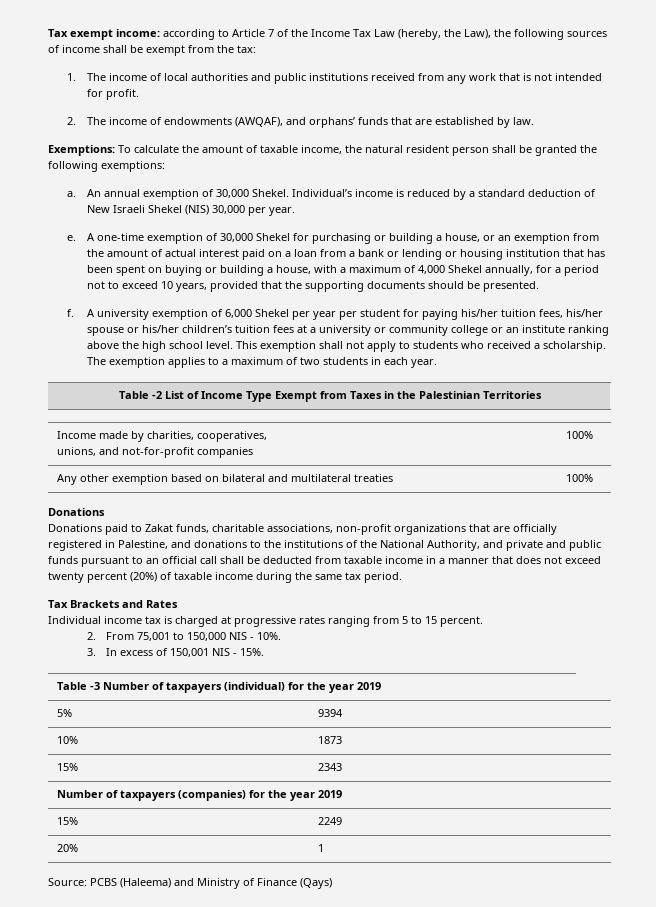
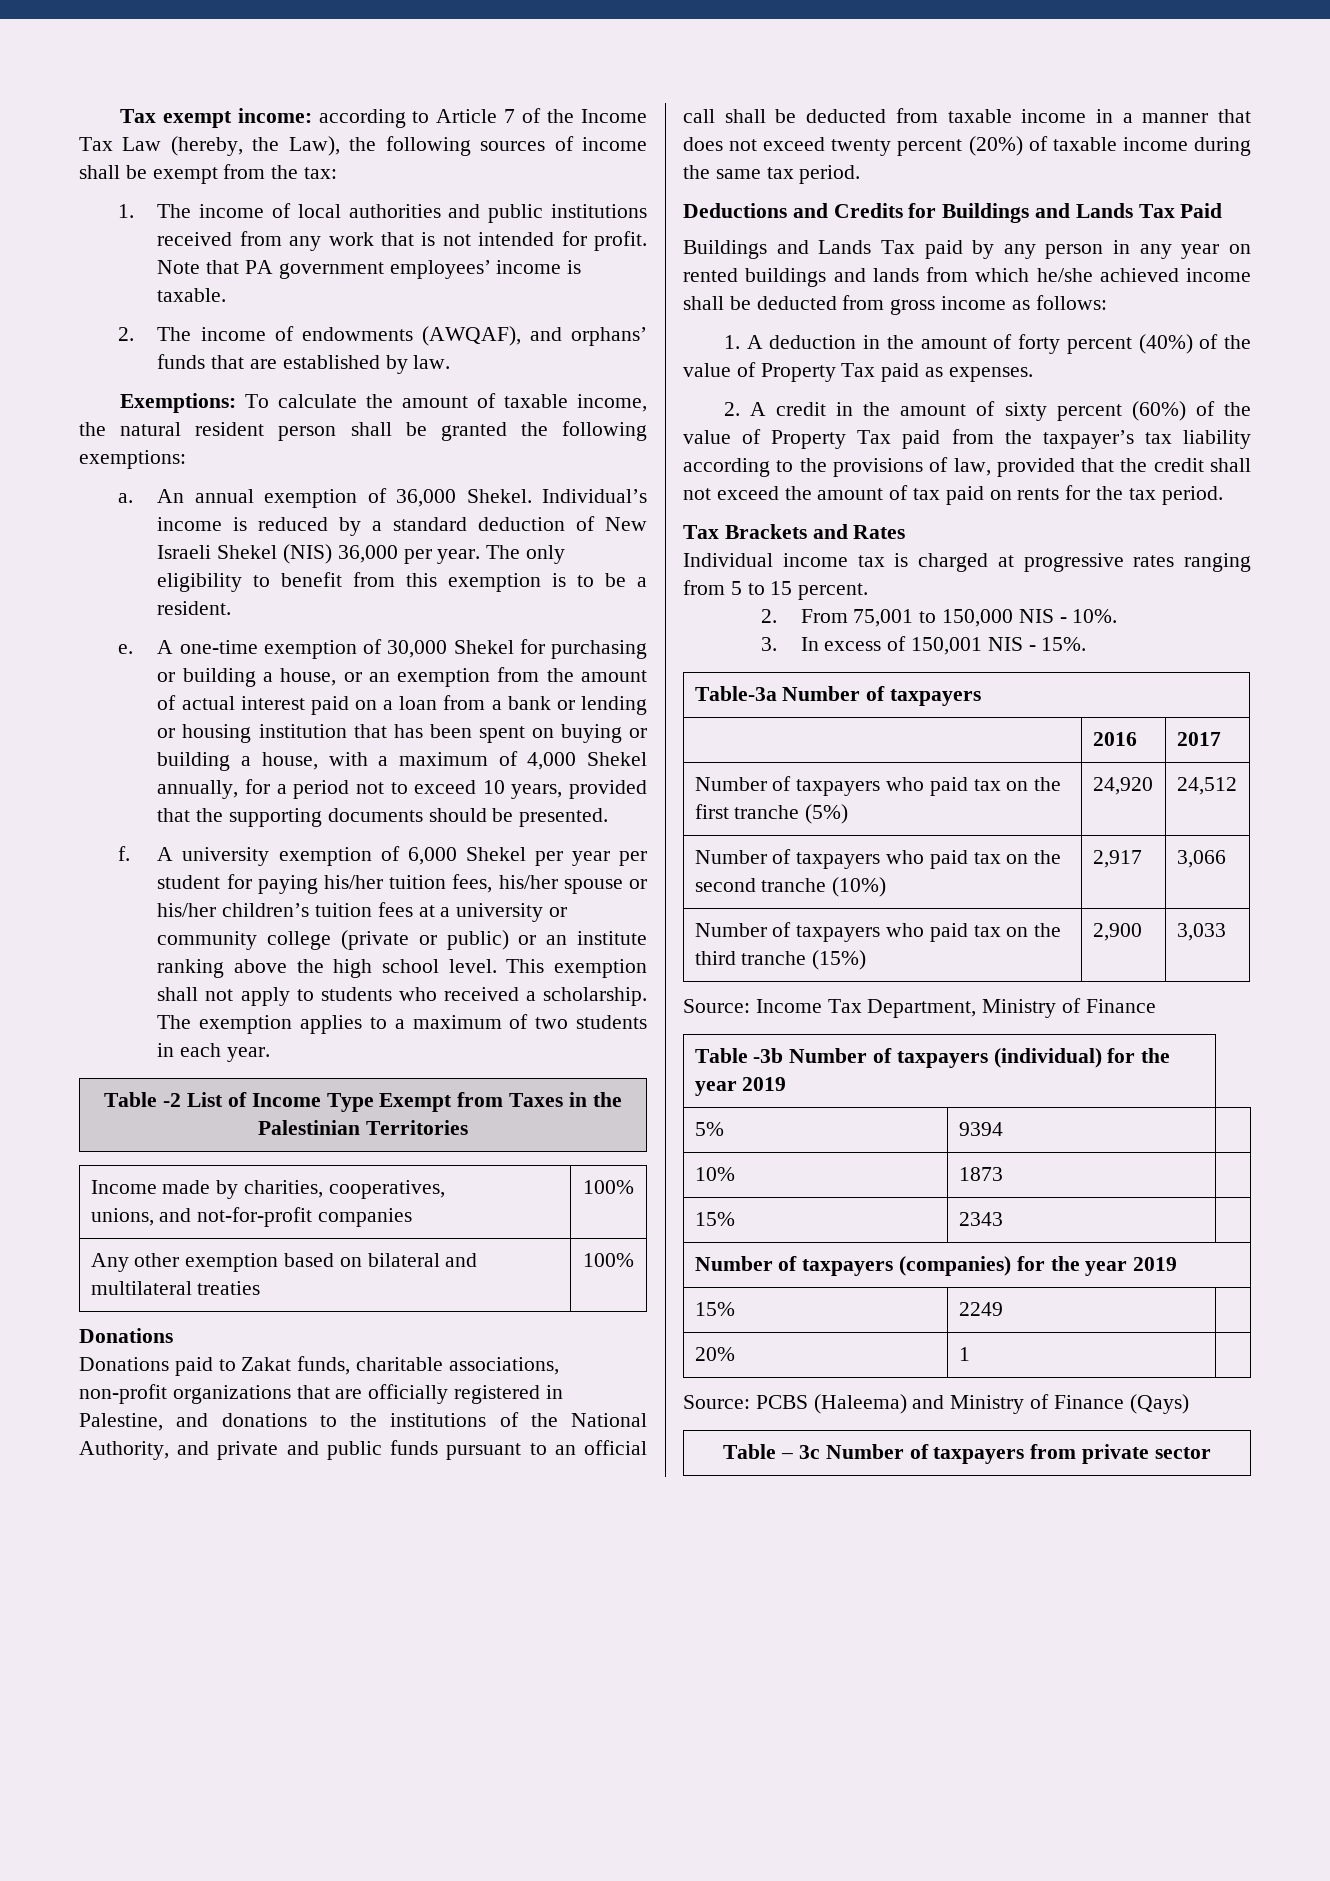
(139, 94) none -> [157,260,582,279] [157,288,227,302] Note that PA government employees’ income is taxable.
[215,189,249,198] 30,000 -> [396,489,457,507] 36,000
[211,205,245,214] 30,000 -> [337,545,398,563] 36,000
(295, 211) none -> [486,545,566,564] [157,572,647,592] [157,601,232,615] The only eligibility to benefit from this exemption is to be a resident.
(488, 330) none -> [341,930,509,950] (private or public)
(402, 577) none -> [683,203,1223,223] [683,240,1251,259] [683,267,1251,287] [683,295,1107,315] [723,334,1251,354] [683,362,1033,382] [723,401,1251,421] [683,429,1251,449] [683,457,1251,477] [683,485,1223,505] // Deductions and Credits for Buildings and Lands Tax Paid // Buildings and Lands Tax paid by any person in any year on rented buildings and lands from which he/she achieved income shall be deducted from gross income as follows: // 1. A deduction in the amount of forty percent (40%) of the value of Property Tax paid as expenses. // 2. A credit in the amount of sixty percent (60%) of the value of Property Tax paid from the taxpayer’s tax liability according to the provisions of law, provided that the credit shall not exceed the amount of tax paid on rents for the tax period.
[56,682,100,690] // Table -3 -> [694,686,982,706] [1092,732,1137,746] [1176,732,1221,746] [694,776,1062,796] [694,804,849,824] [1092,777,1153,795] [1176,777,1237,795] [694,849,1062,869] [694,877,887,897] [1092,850,1142,868] [1176,850,1226,868] [694,922,1062,942] [694,950,867,970] [1092,923,1142,941] [1176,923,1226,941] [683,998,1156,1018] [694,1048,784,1063] // Table-3a Number of taxpayers // | 2016 | 2017 // Number of taxpayers who paid tax on the first tranche (5%) | 24,920 | 24,512 // Number of taxpayers who paid tax on the second tranche (10%) | 2,917 | 3,066 // Number of taxpayers who paid tax on the third tranche (15%) | 2,900 | 3,033 // Source: Income Tax Department, Ministry of Finance // Table -3b
(332, 883) none -> [723,1444,1211,1464] // Table – 3c Number of taxpayers from private sector

